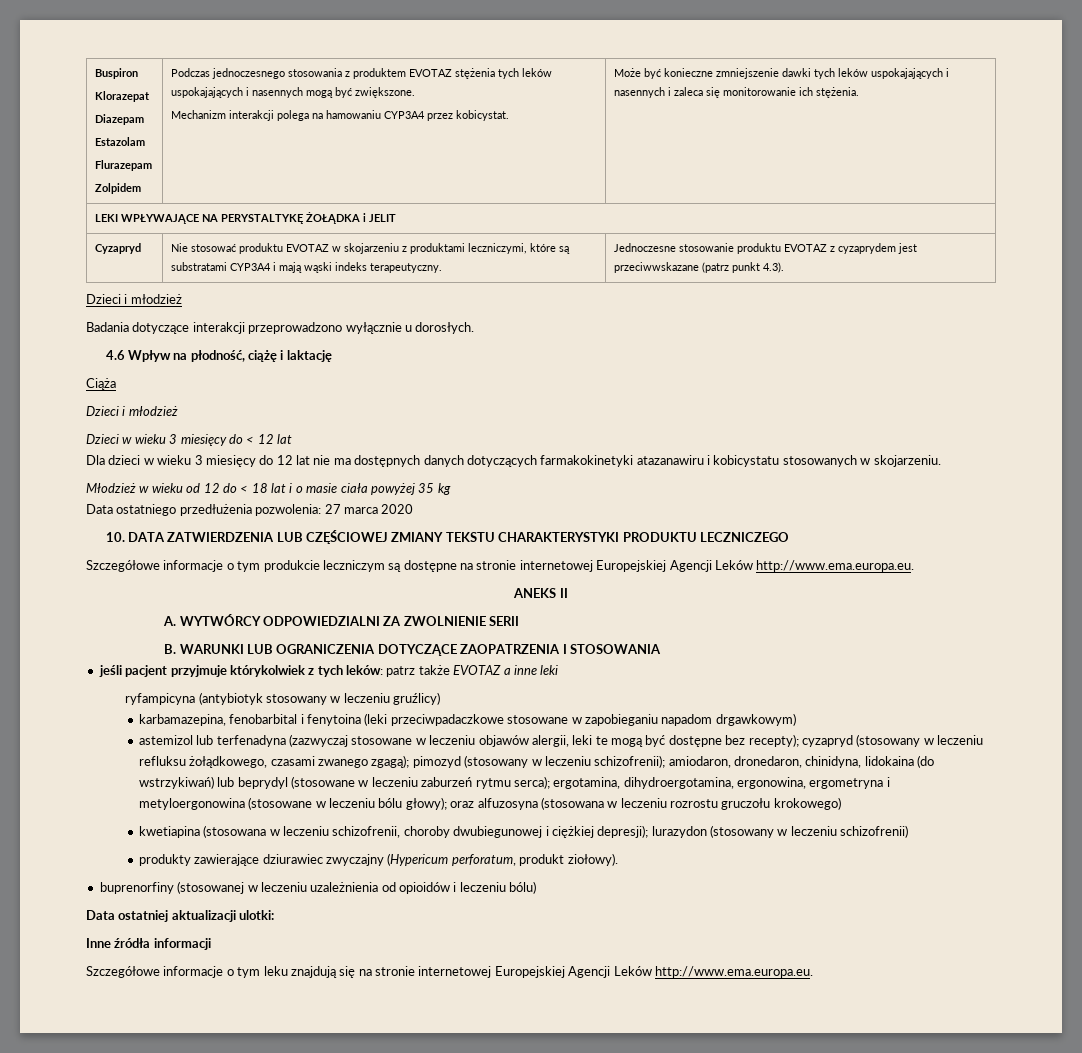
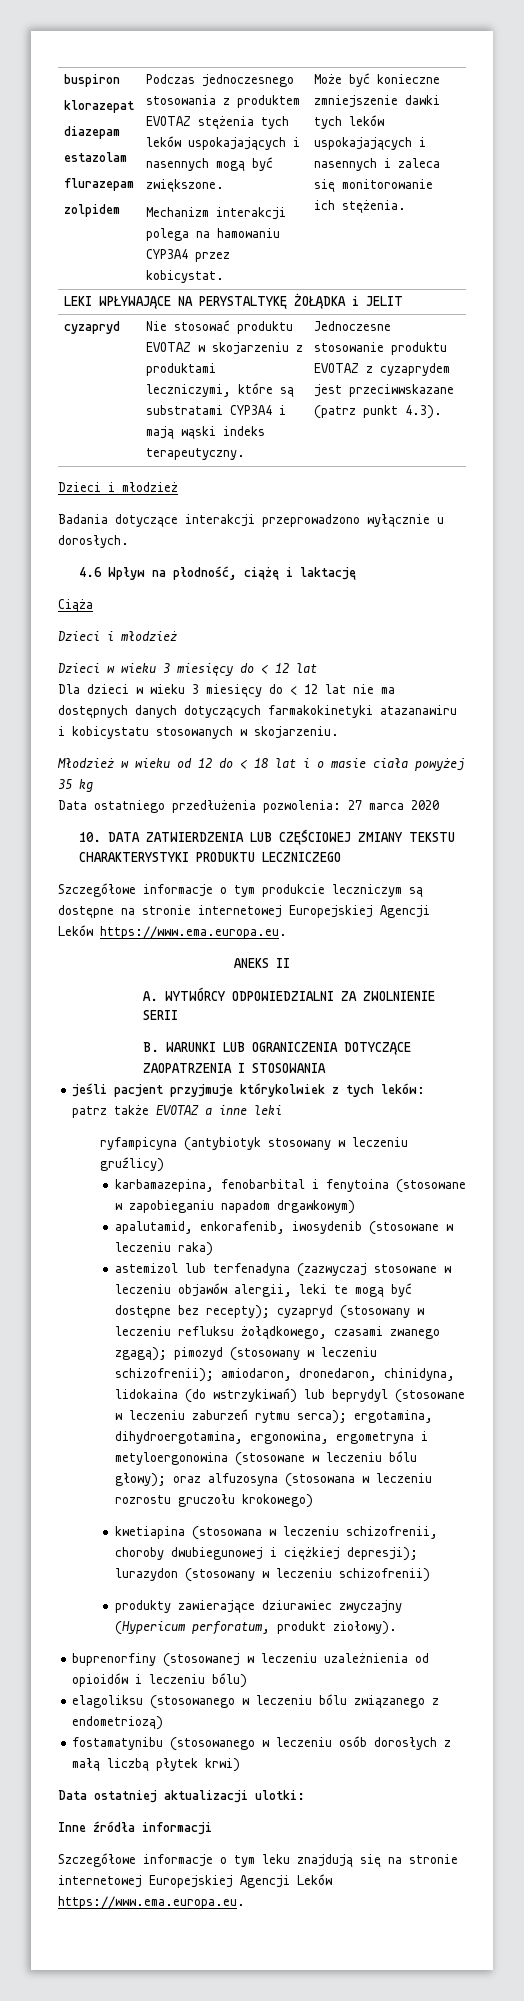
[95,68,139,79] [95,91,151,102] [95,114,145,125] [95,137,146,146] [95,160,153,171] [95,183,142,194] Buspiron // Klorazepat // Diazepam // Estazolam // Flurazepam // Zolpidem -> [63,74,120,87] [63,100,134,113] [63,126,120,139] [63,152,127,162] [63,178,134,191] [63,204,120,217] buspiron // klorazepat // diazepam // estazolam // flurazepam // zolpidem
[95,243,142,254] Cyzapryd -> [63,321,120,334] cyzapryd
(274, 460) none -> [290,686,297,695] <
[756,560,915,572] http://www.ema.europa.eu. -> [100,926,287,939] https://www.ema.europa.eu.
[364,713,569,726] (leki przeciwpadaczkowe stosowane -> [395,1179,466,1193] (stosowane
(796, 719) none -> [114,1221,453,1235] [114,1242,213,1256] // apalutamid, enkorafenib, iwosydenib (stosowane w leczeniu raka)
(537, 887) none -> [72,1694,440,1709] [72,1716,164,1730] [72,1736,452,1751] [72,1758,241,1772] // elagoliksu (stosowanego w leczeniu bólu związanego z endometriozą) // fostamatynibu (stosowanego w leczeniu osób dorosłych z małą liczbą płytek krwi)
[654,966,813,978] http://www.ema.europa.eu. -> [58,1896,245,1909] https://www.ema.europa.eu.

